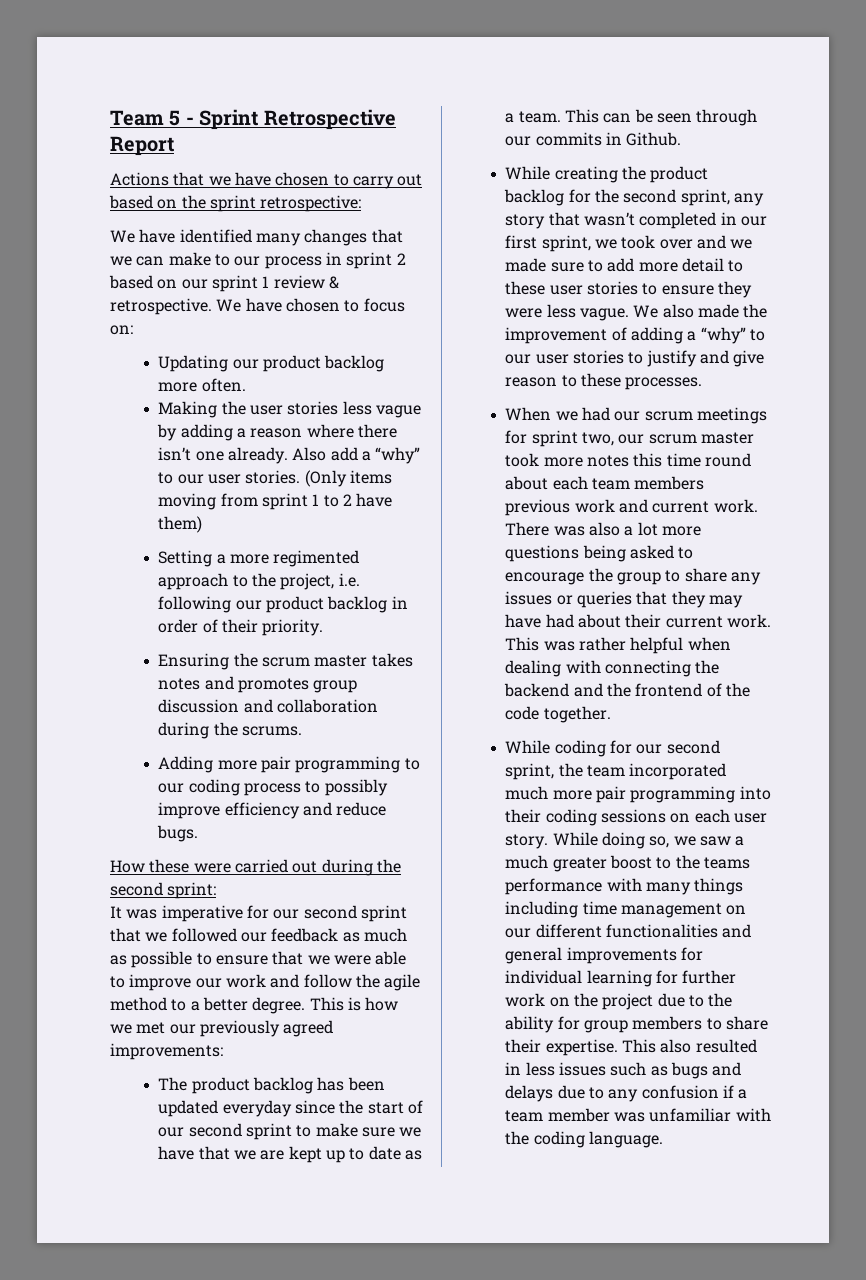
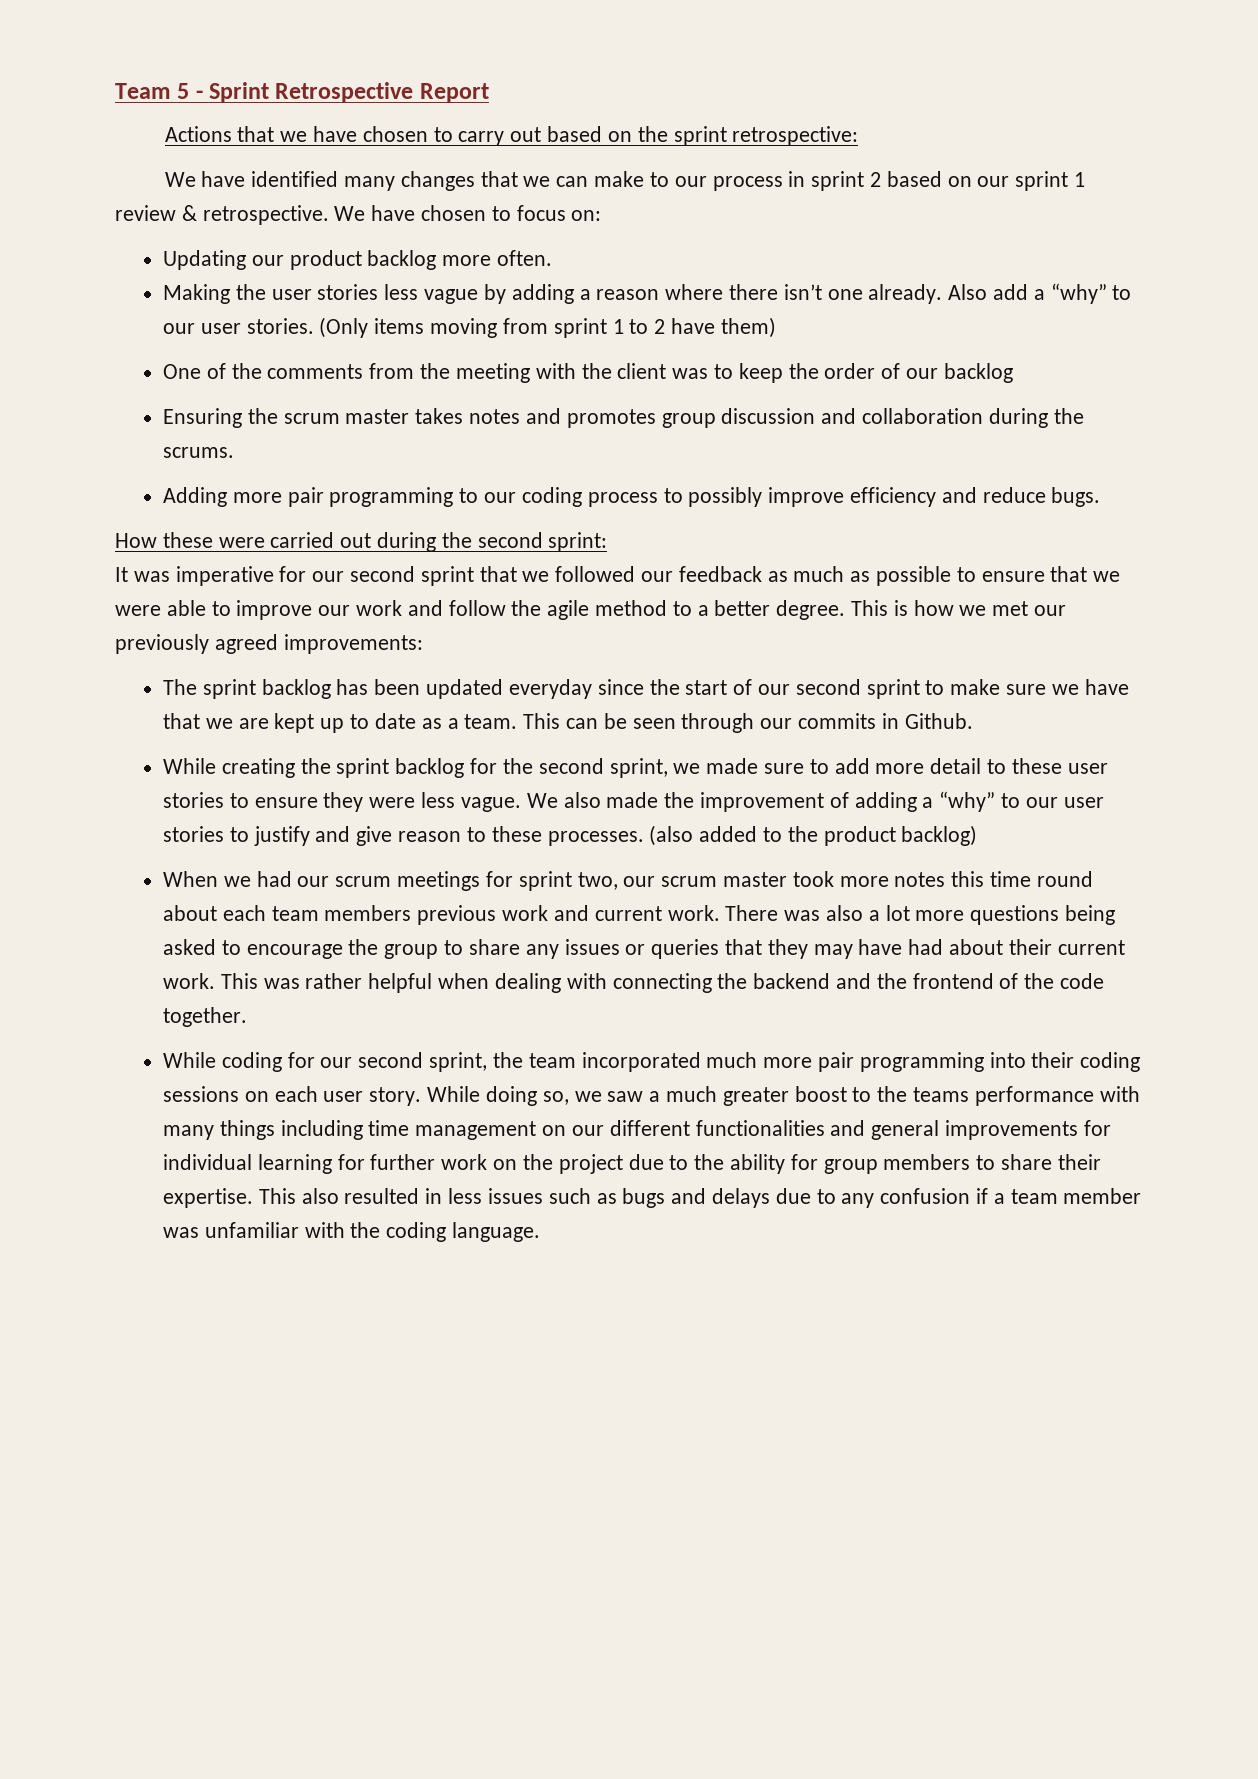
[158,550,360,567] [158,573,360,590] [158,596,408,613] [158,619,324,636] Setting a more regimented approach to the project, i.e. following our product backlog in order of their priority. -> [163,363,1013,383] One of the comments from the meeting with the client was to keep the order of our backlog
[191,1077,250,1094] product -> [202,679,256,699] sprint
[650,166,709,183] product -> [336,758,390,778] sprint
[733,193,764,206] [505,212,767,229] [505,235,726,252] any story that wasn’t completed in our first sprint, we took over and -> (668, 768) none
(703, 383) none -> [649,825,978,846] (also added to the product backlog)

